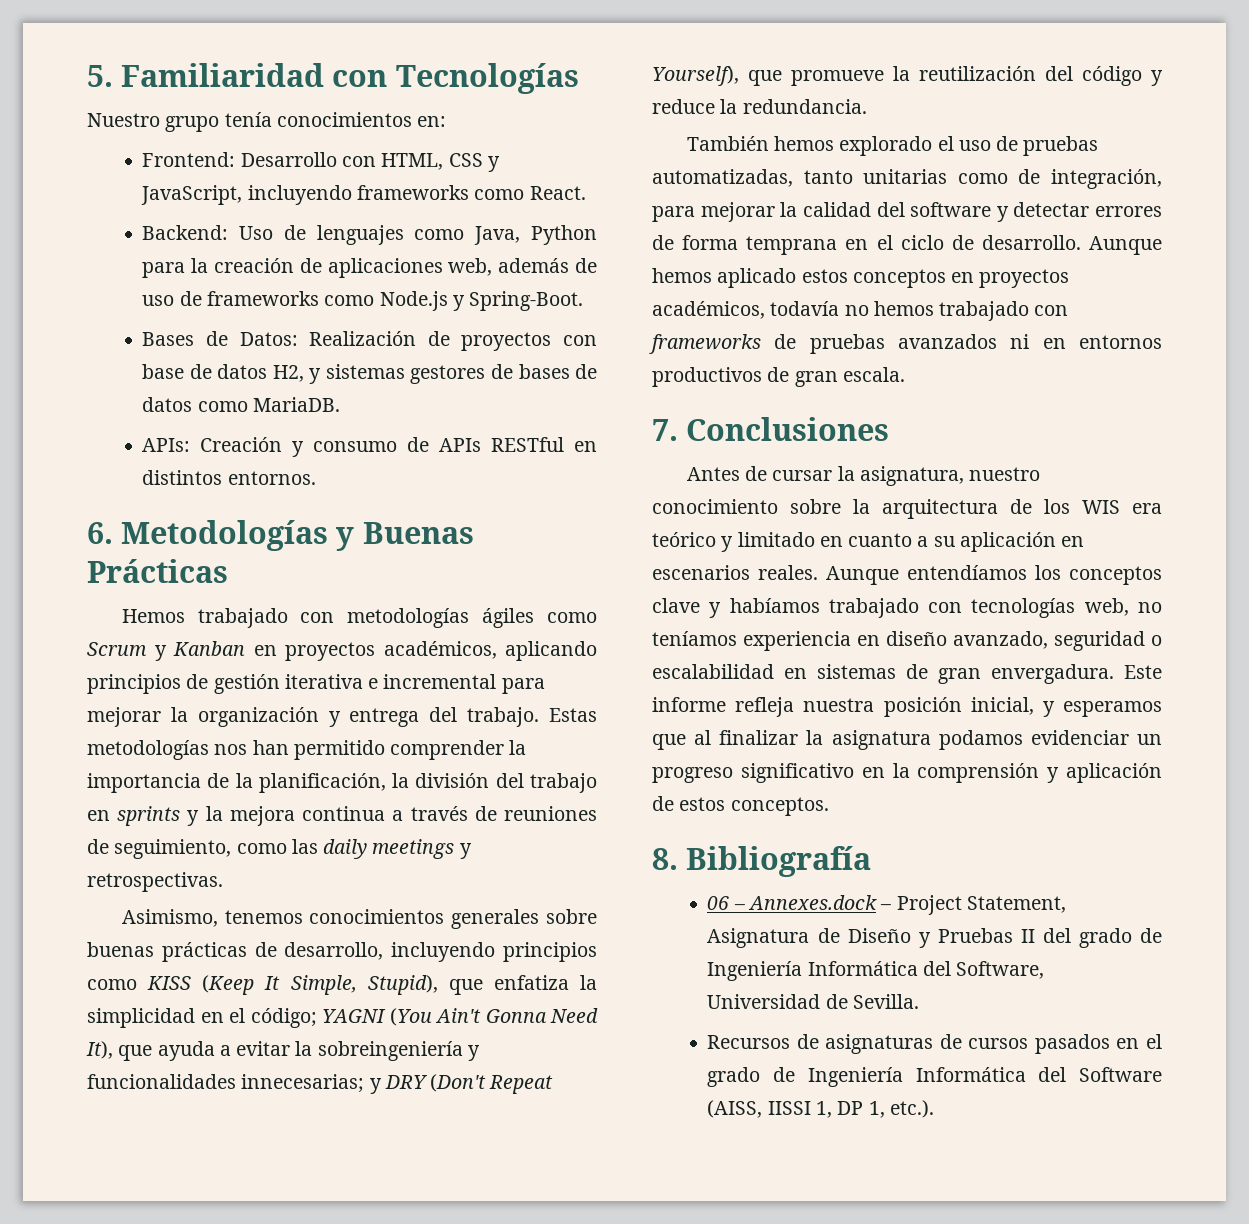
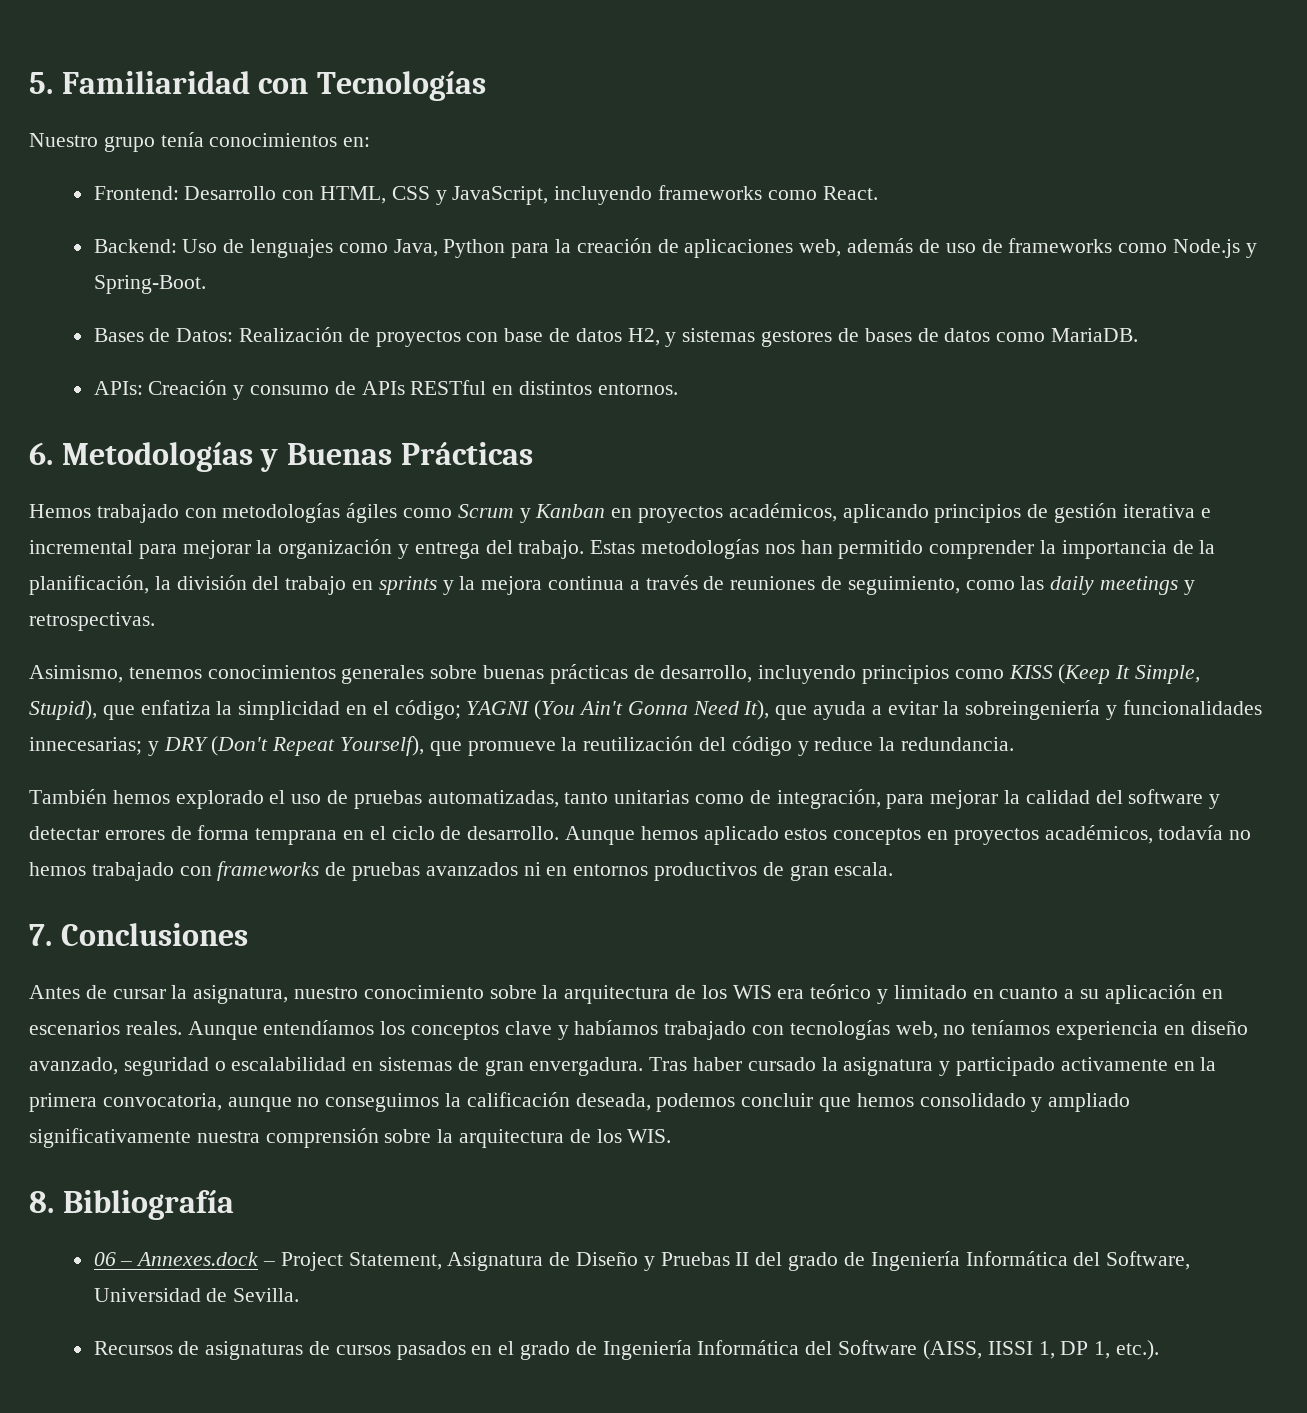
[1124,665,1162,679] [652,697,1162,717] [652,730,1162,750] [652,763,1162,783] [652,796,829,816] Este informe refleja nuestra posición inicial, y esperamos que al finalizar la asignatura podamos evidenciar un progreso significativo en la comprensión y aplicación de estos conceptos. -> [649,1057,1217,1076] [29,1092,1131,1112] [29,1128,672,1148] Tras haber cursado la asignatura y participado activamente en la primera convocatoria, aunque no conseguimos la calificación deseada, podemos concluir que hemos consolidado y ampliado significativamente nuestra comprensión sobre la arquitectura de los WIS.

